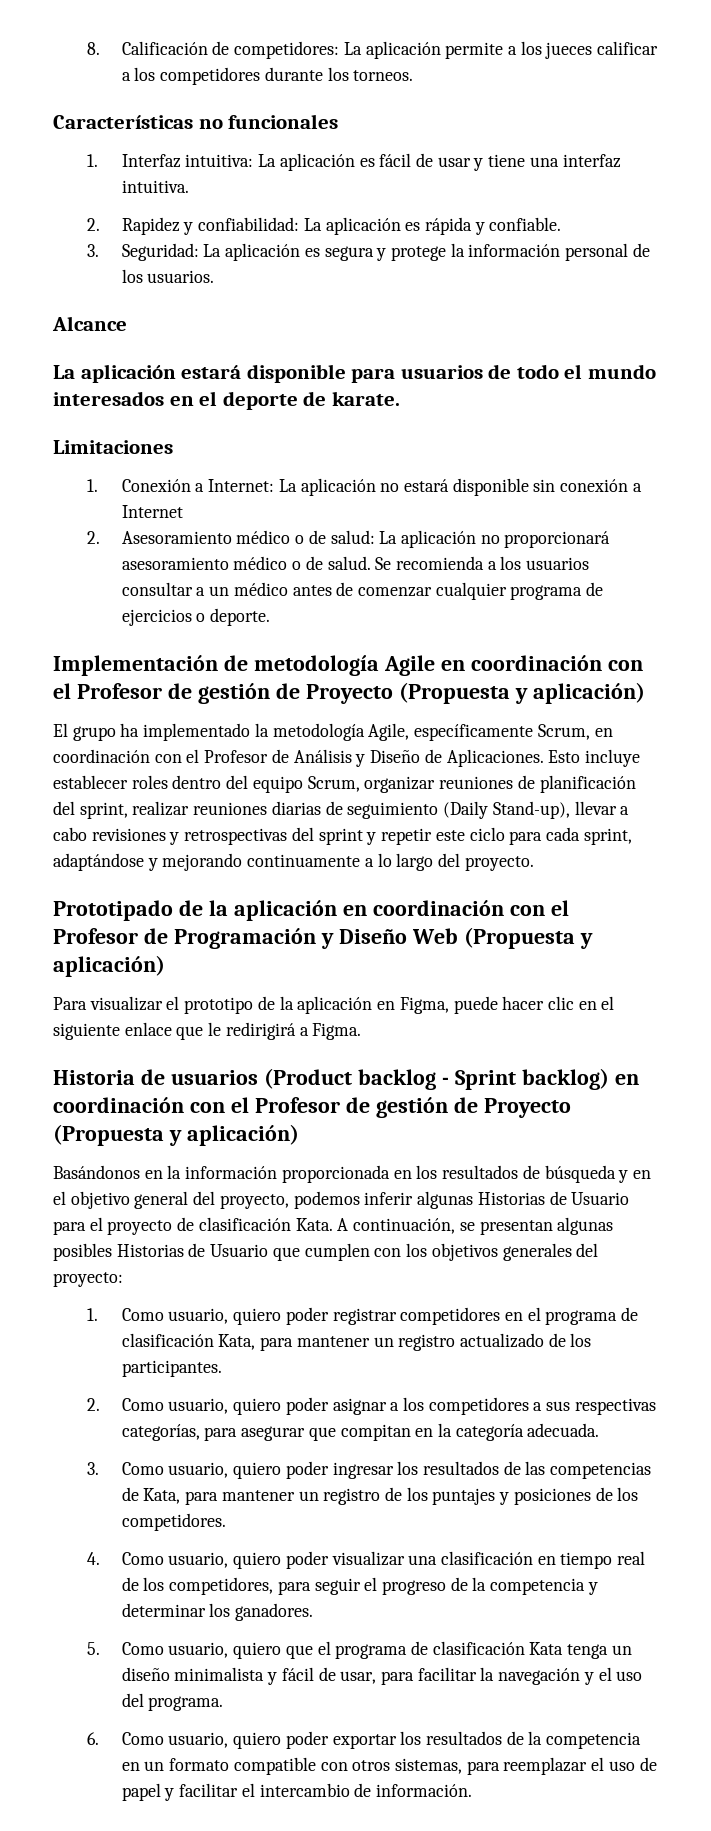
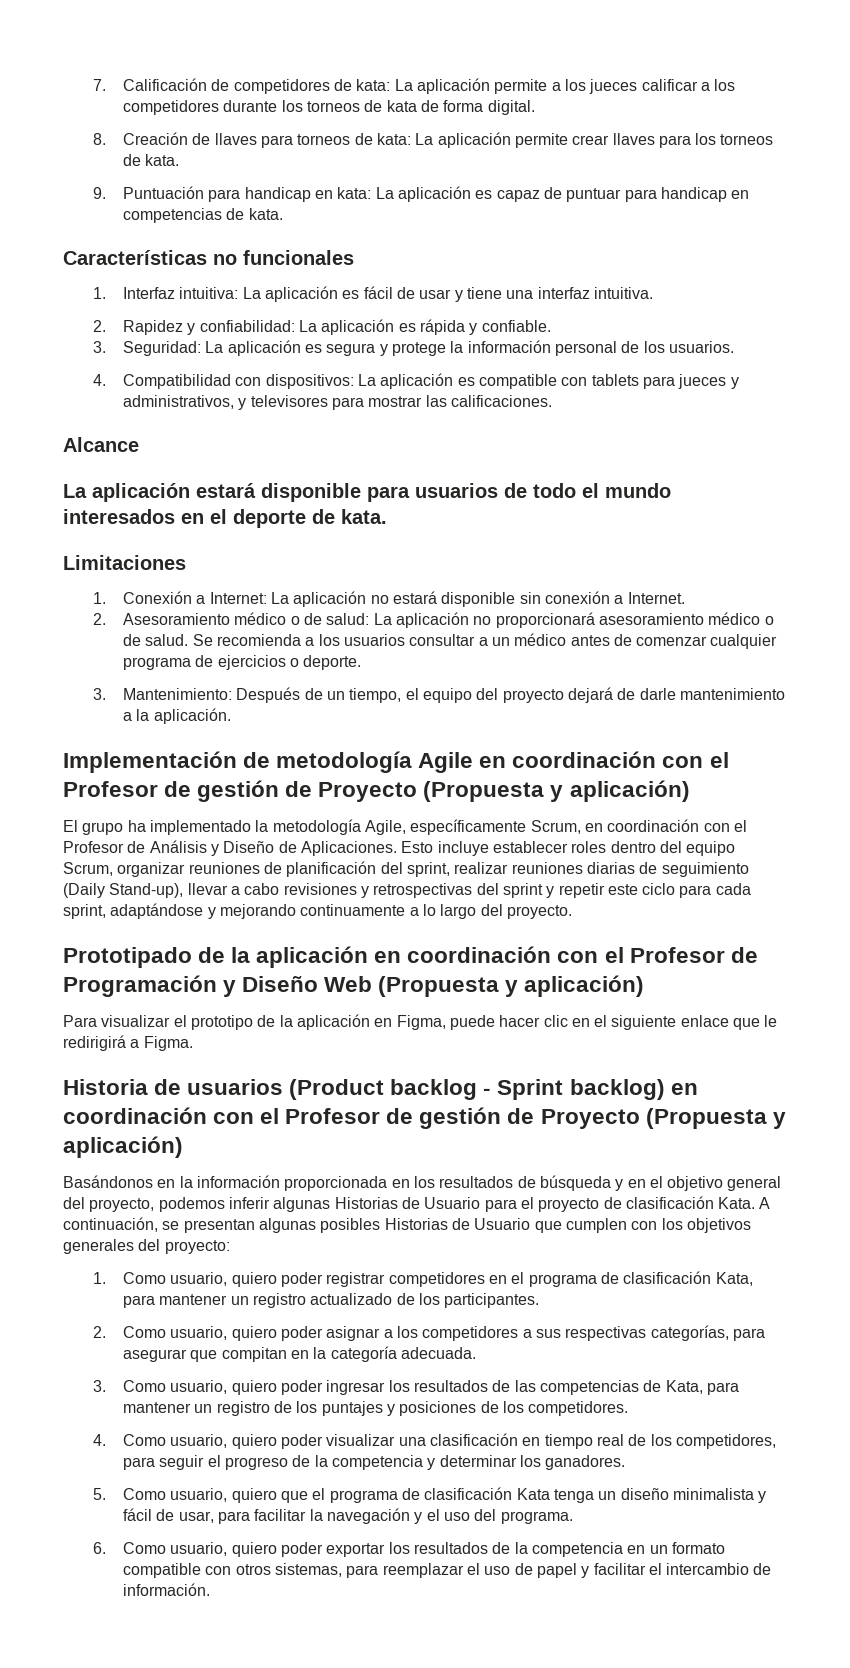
[87,42,101,55] 8. -> [93,79,107,91] 7.
[234,41,340,59] competidores: -> [233,79,391,94] competidores de kata:
[353,70,414,81] torneos. -> [306,100,535,115] [93,132,774,148] [123,154,180,166] [93,186,750,202] [123,208,283,223] torneos de kata de forma digital. // 8. Creación de llaves para torneos de kata: La aplicación permite crear llaves para los torneos de kata. // 9. Puntuación para handicap en kata: La aplicación es capaz de puntuar para handicap en competencias de kata.
(215, 276) none -> [93,373,739,389] [123,395,552,410] // 4. Compatibilidad con dispositivos: La aplicación es compatible con tablets para jueces y administrativos, y televisores para mostrar las calificaciones.
[331,391,400,406] karate. -> [341,509,387,524] kata.
[121,505,183,518] Internet -> [627,592,685,604] Internet.
(271, 617) none -> [93,687,785,703] [123,708,231,724] // 3. Mantenimiento: Después de un tiempo, el equipo del proyecto dejará de darle mantenimiento a la aplicación.

